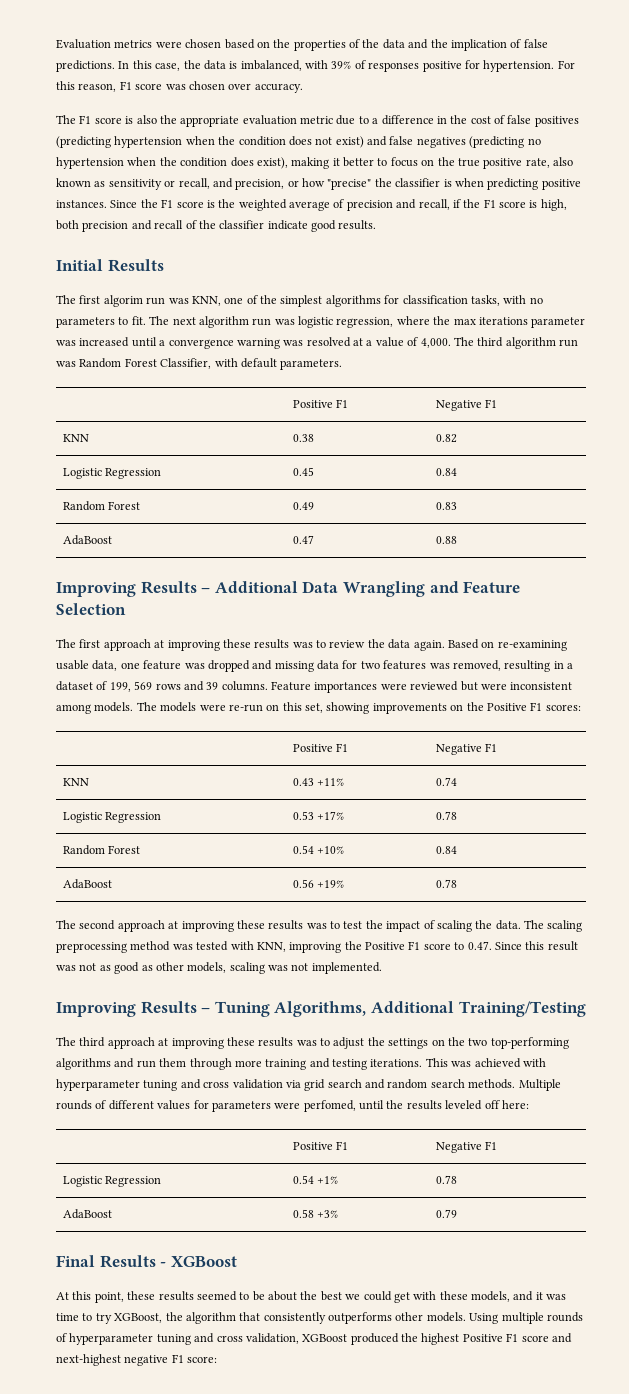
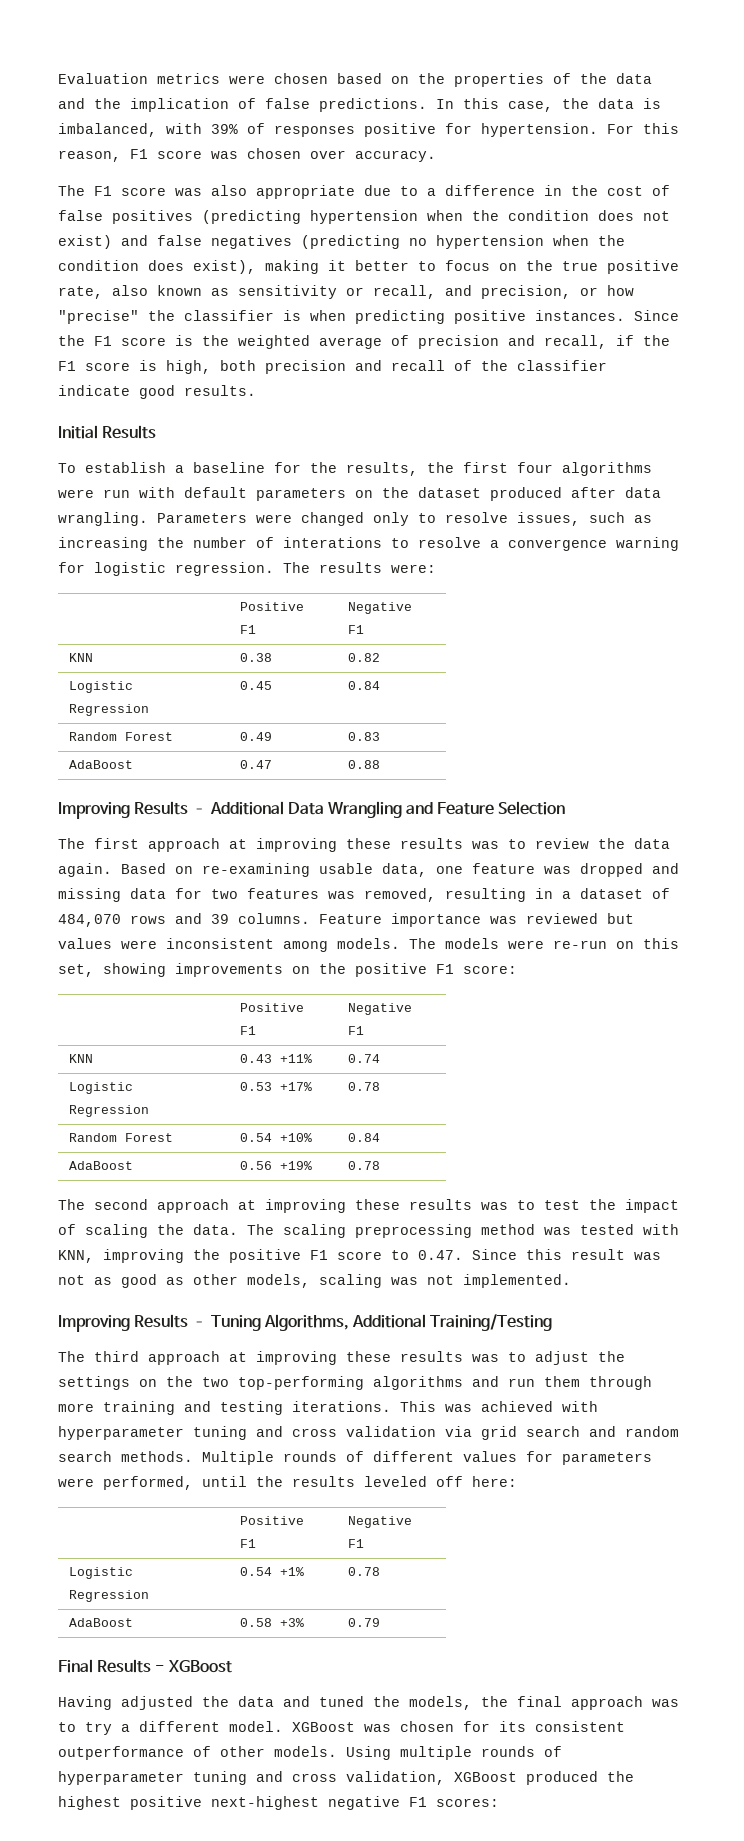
[125,115,333,127] is also the appropriate evaluation metric -> [175,185,355,199] was also appropriate
[56,295,543,307] [56,316,586,328] [56,337,578,349] [56,358,343,370] The first algorim run was KNN, one of the simplest algorithms for classification tasks, with no parameters to fit. The next algorithm run was logistic regression, where the max iterations parameter was increased until a convergence warning was resolved at a value of 4,000. The third algorithm run was Random Forest Classifier, with default parameters. -> [58,462,652,476] [58,487,661,501] [58,512,652,526] [58,537,679,551] [58,562,436,576] To establish a baseline for the results, the first four algorithms were run with default parameters on the dataset produced after data wrangling. Parameters were changed only to resolve issues, such as increasing the number of interations to resolve a convergence warning for logistic regression. The results were:
[109,681,153,692] 199, 569 -> [58,914,121,927] 484,070
[314,682,407,693] importances were -> [391,913,517,927] importance was
(478, 686) none -> [58,938,112,949] values
[486,702,581,711] Positive F1 scores: -> [355,963,517,977] positive F1 score:
[365,942,405,950] Positive -> [229,1249,301,1263] positive
[303,1100,356,1112] perfomed, -> [103,1476,193,1490] performed,
[56,1291,567,1303] [56,1312,392,1324] At this point, these results seemed to be about the best we could get with these models, and it was time to try XGBoost, the algorithm that consistently outperforms -> [58,1696,679,1710] [58,1721,625,1735] [58,1746,211,1760] Having adjusted the data and tuned the models, the final approach was to try a different model. XGBoost was chosen for its consistent outperformance of
[462,1333,572,1343] Positive F1 score and -> [130,1796,202,1810] positive
[187,1356,218,1363] score: -> [436,1798,499,1807] scores:

